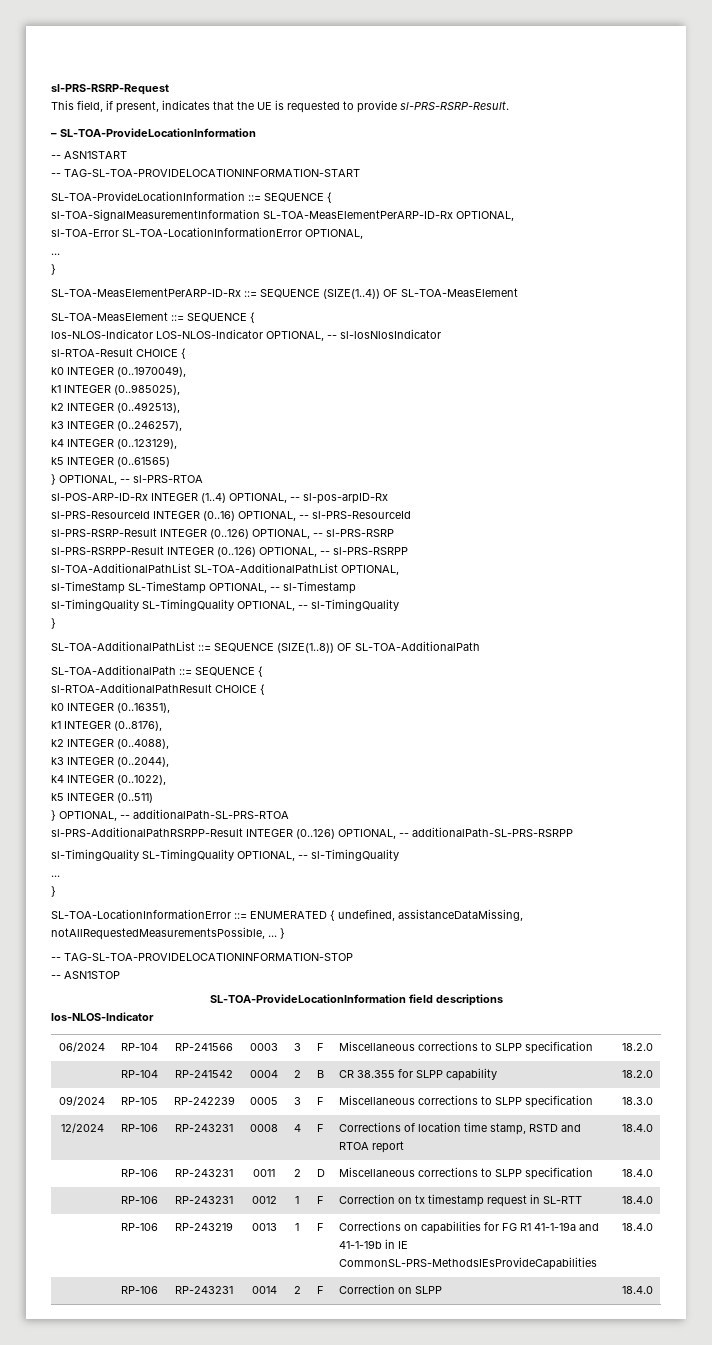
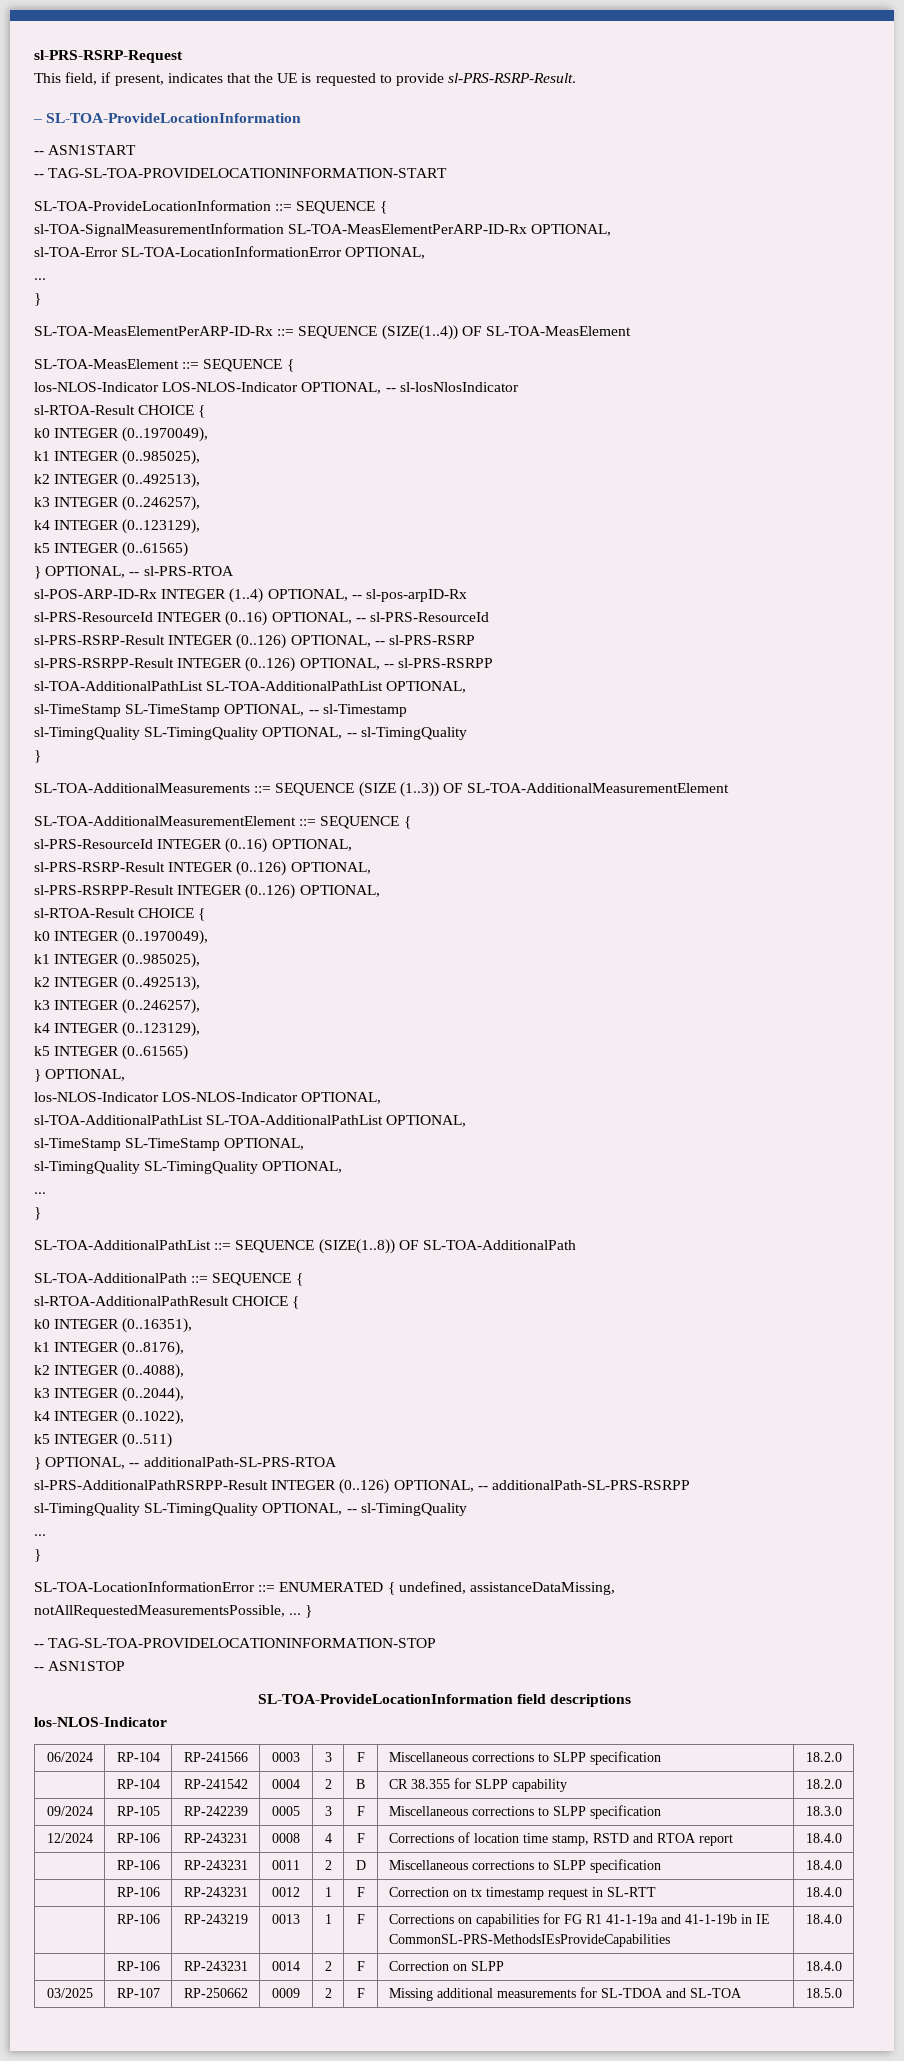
(56, 623) none -> [34,782,730,797] [34,816,411,829] [34,838,352,853] [34,861,371,876] [34,884,380,899] [34,908,206,921] [34,930,209,945] [34,953,201,968] [34,976,201,991] [34,999,201,1014] [34,1022,201,1037] [34,1045,189,1060] [34,1069,126,1082] [34,1092,382,1104] [34,1115,467,1127] [34,1138,305,1151] [34,1161,343,1174] [34,1192,46,1194] [34,1207,41,1220] // SL-TOA-AdditionalMeasurements ::= SEQUENCE (SIZE (1..3)) OF SL-TOA-AdditionalMeasurementElement // SL-TOA-AdditionalMeasurementElement ::= SEQUENCE { // sl-PRS-ResourceId INTEGER (0..16) OPTIONAL, // sl-PRS-RSRP-Result INTEGER (0..126) OPTIONAL, // sl-PRS-RSRPP-Result INTEGER (0..126) OPTIONAL, // sl-RTOA-Result CHOICE { // k0 INTEGER (0..1970049), // k1 INTEGER (0..985025), // k2 INTEGER (0..492513), // k3 INTEGER (0..246257), // k4 INTEGER (0..123129), // k5 INTEGER (0..61565) // } OPTIONAL, // los-NLOS-Indicator LOS-NLOS-Indicator OPTIONAL, // sl-TOA-AdditionalPathList SL-TOA-AdditionalPathList OPTIONAL, // sl-TimeStamp SL-TimeStamp OPTIONAL, // sl-TimingQuality SL-TimingQuality OPTIONAL, // ... // }
(653, 1290) none -> [46,1988,93,1998] [116,1988,160,1998] [183,1988,248,1998] [272,1988,300,1998] [324,1988,332,1998] [356,1988,365,1998] [388,1987,742,2001] [805,1988,842,1998] // 03/2025 | RP-107 | RP-250662 | 0009 | 2 | F | Missing additional measurements for SL-TDOA and SL-TOA | 18.5.0

